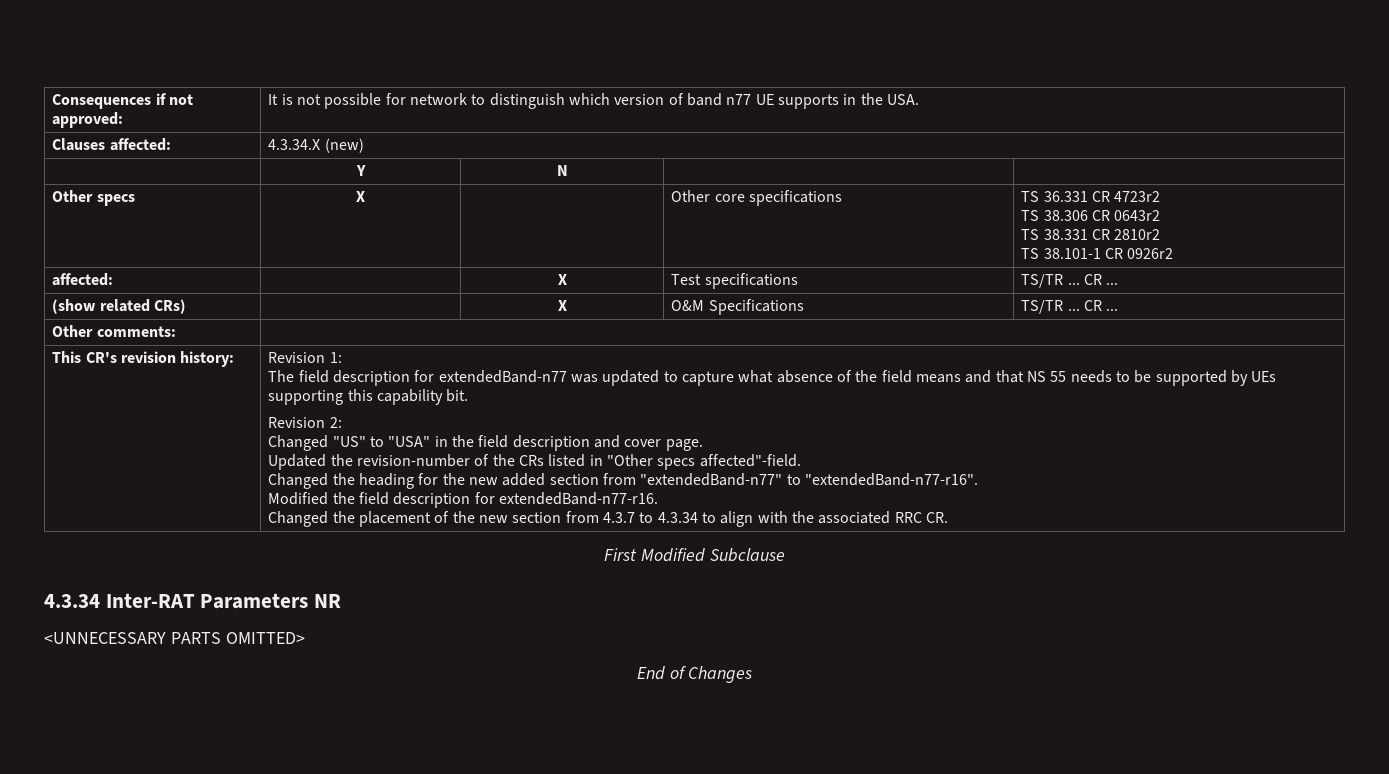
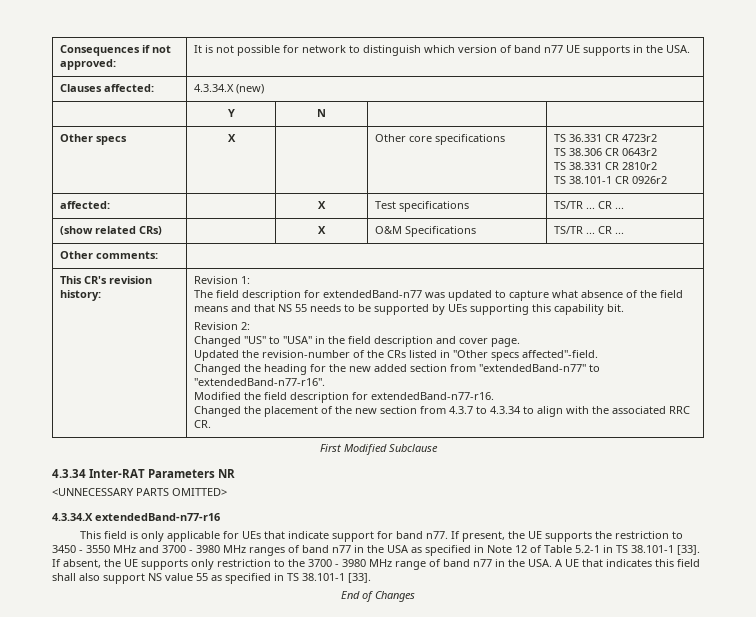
(305, 638) none -> [52,513,220,521] [79,531,683,542] [52,545,700,556] [52,559,700,570] [52,573,371,584] // 4.3.34.X extendedBand-n77-r16 // This field is only applicable for UEs that indicate support for band n77. If present, the UE supports the restriction to 3450 - 3550 MHz and 3700 - 3980 MHz ranges of band n77 in the USA as specified in Note 12 of Table 5.2-1 in TS 38.101-1 [33]. If absent, the UE supports only restriction to the 3700 - 3980 MHz range of band n77 in the USA. A UE that indicates this field shall also support NS value 55 as specified in TS 38.101-1 [33].

